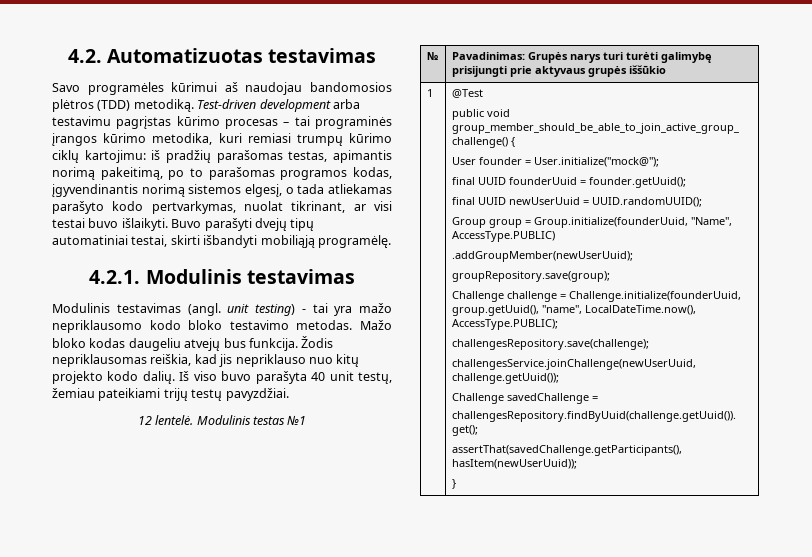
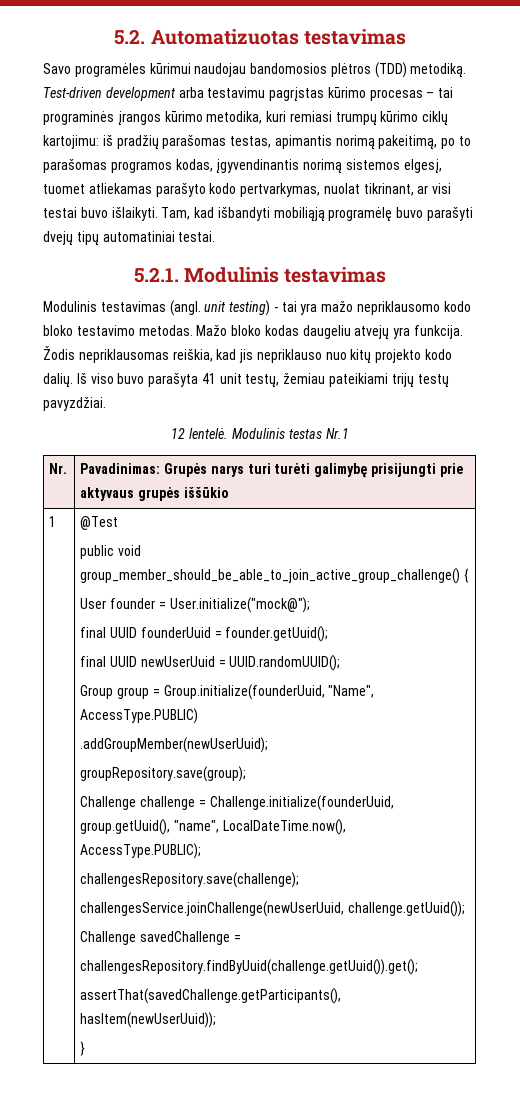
[67,49,102,63] 4.2. -> [114,29,146,45] 5.2.
[224,82,238,92] aš -> (191, 68) none
[285,184,325,194] o tada -> [43,184,85,194] tuomet
[171,218,315,231] [52,235,391,248] [89,270,141,284] Buvo parašyti dvejų tipų automatiniai testai, skirti išbandyti mobiliąją programėlę. // 4.2.1. -> [161,207,474,222] [43,231,216,246] [133,267,179,283] Tam, kad išbandyti mobiliąją programėlę buvo parašyti dvejų tipų automatiniai testai. // 5.2.1.
[223,338,246,348] bus -> [393,327,411,339] yra
[311,372,326,381] 40 -> [201,373,216,384] 41
[287,415,307,425] [426,52,438,60] №1 // № -> [325,428,349,439] [49,463,68,474] Nr.1 // Nr.

